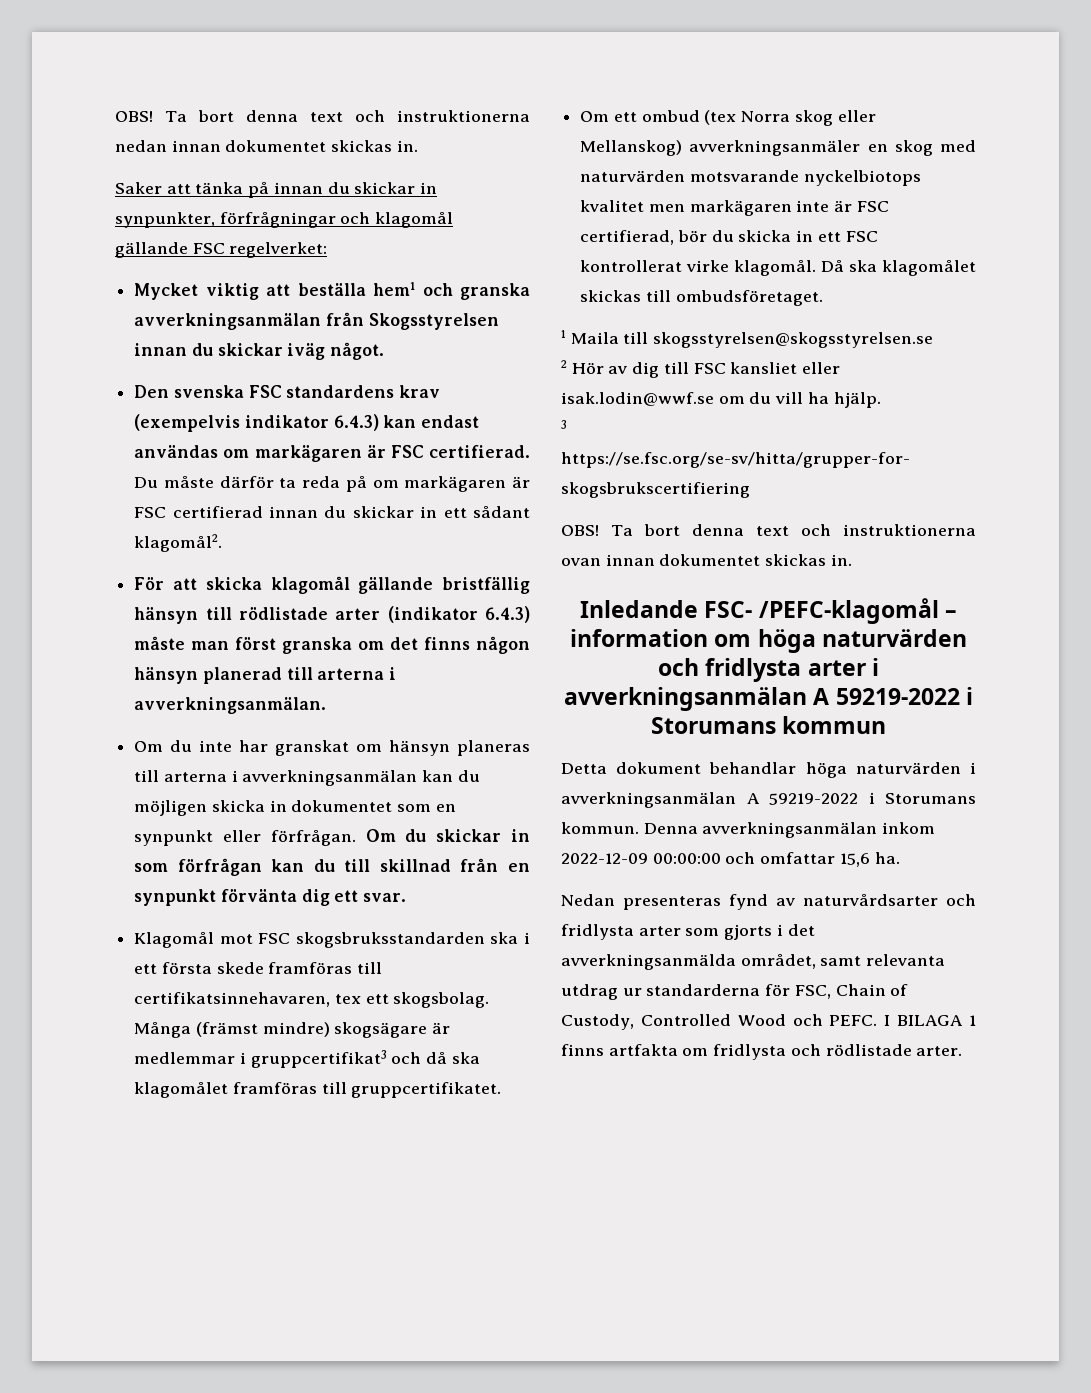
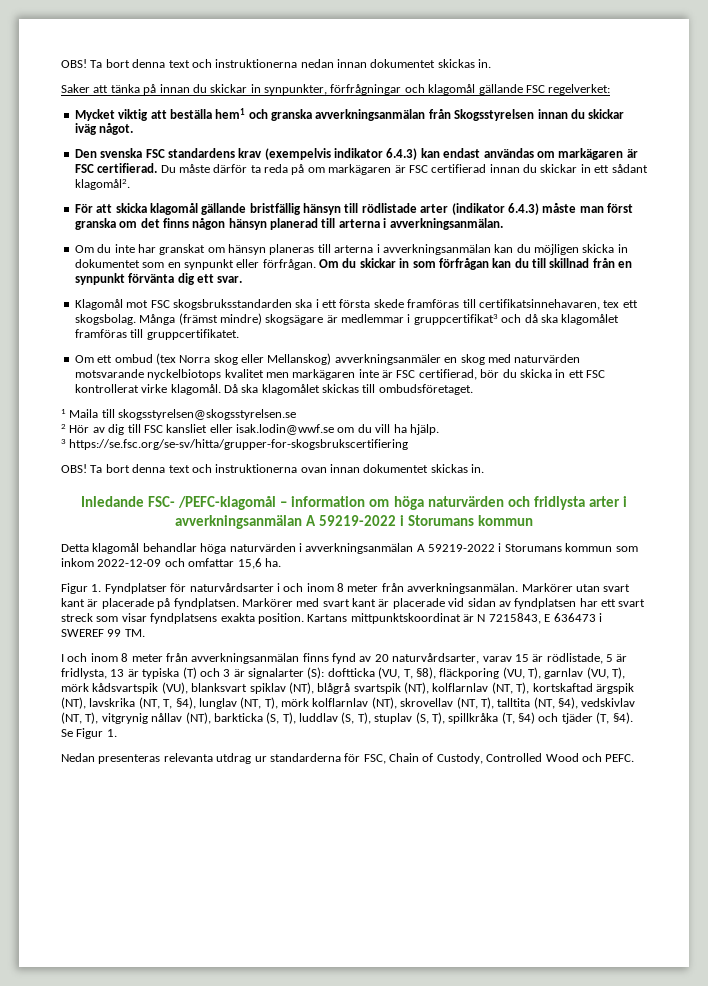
[616,762,702,774] dokument -> [92,543,140,554] klagomål
[561,822,878,838] kommun. Denna avverkningsanmälan -> [565,543,638,552] kommun som
[652,853,721,864] 00:00:00 -> (162, 563) none
[561,894,976,910] [561,924,815,940] [561,954,862,970] Nedan presenteras fynd av naturvårdsarter och fridlysta arter som gjorts i det avverkningsanmälda området, samt -> [61,583,631,594] [61,598,646,609] [61,613,602,624] [61,629,145,637] [61,653,628,664] [61,667,626,679] [61,682,634,694] [61,697,636,709] [61,712,633,724] [61,728,117,739] [61,753,161,764] Figur 1. Fyndplatser för naturvårdsarter i och inom 8 meter från avverkningsanmälan. Markörer utan svart kant är placerade på fyndplatsen. Markörer med svart kant är placerade vid sidan av fyndplatsen har ett svart streck som visar fyndplatsens exakta position. Kartans mittpunktskoordinat är N 7215843, E 636473 i SWEREF 99 TM. // I och inom 8 meter från avverkningsanmälan finns fynd av 20 naturvårdsarter, varav 15 är rödlistade, 5 är fridlysta, 13 är typiska (T) och 3 är signalarter (S): doftticka (VU, T, §8), fläckporing (VU, T), garnlav (VU, T), mörk kådsvartspik (VU), blanksvart spiklav (NT), blågrå svartspik (NT), kolflarnlav (NT, T), kortskaftad ärgspik (NT), lavskrika (NT, T, §4), lunglav (NT, T), mörk kolflarnlav (NT), skrovellav (NT, T), talltita (NT, §4), vedskivlav (NT, T), vitgrynig nållav (NT), barkticka (S, T), luddlav (S, T), stuplav (S, T), spillkråka (T, §4) och tjäder (T, §4). Se Figur 1. // Nedan presenteras
[884,1015,976,1026] [561,1044,963,1060] I BILAGA 1 finns artfakta om fridlysta och rödlistade arter. -> (635, 758) none

